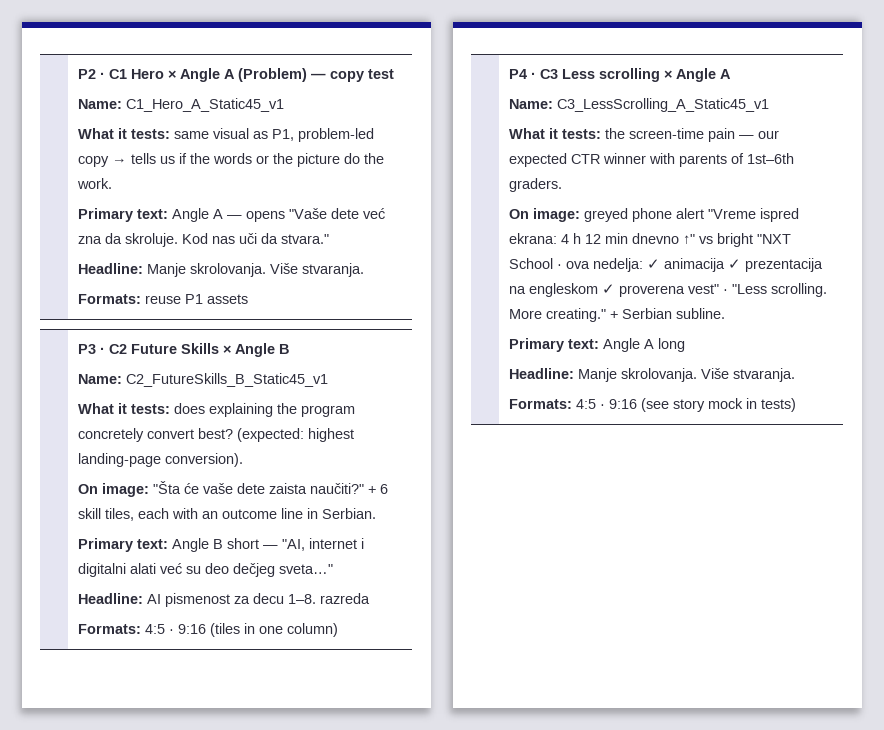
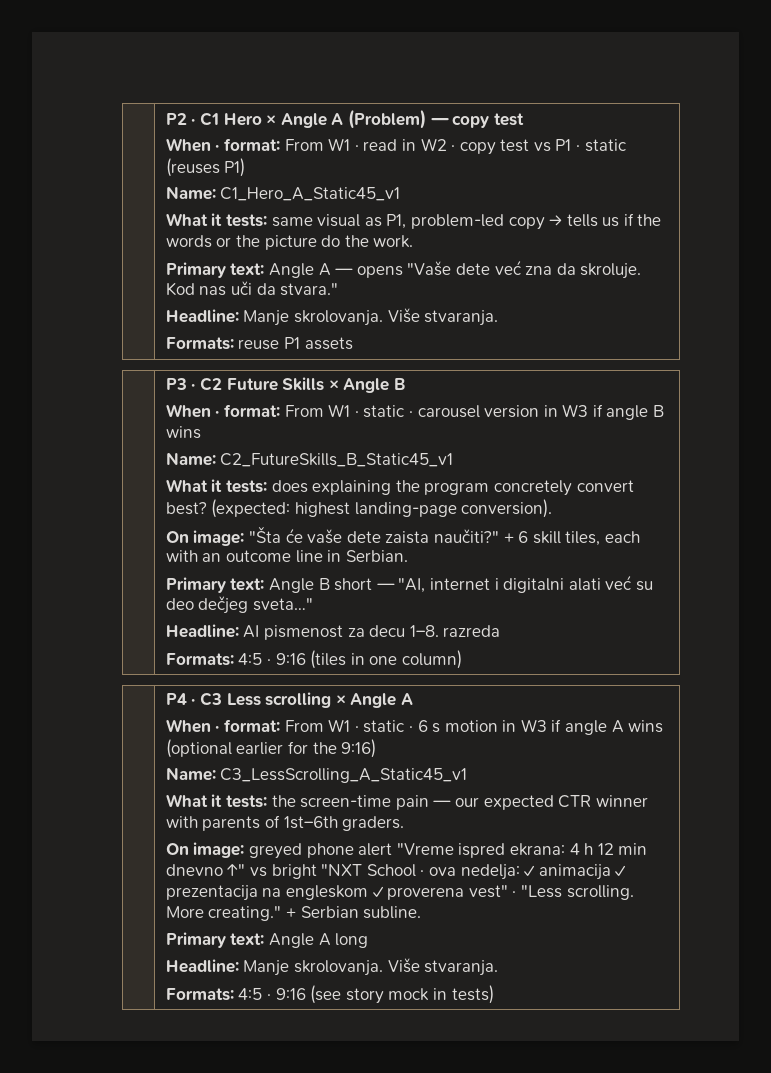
(395, 74) none -> [165,138,626,155] [165,158,246,177] // When · format: From W1 · read in W2 · copy test vs P1 · static (reuses P1)
(290, 349) none -> [165,404,665,420] [165,426,201,439] // When · format: From W1 · static · carousel version in W3 if angle B wins
(732, 74) none -> [165,719,664,735] [165,739,377,758] // When · format: From W1 · static · 6 s motion in W3 if angle A wins (optional earlier for the 9:16)

